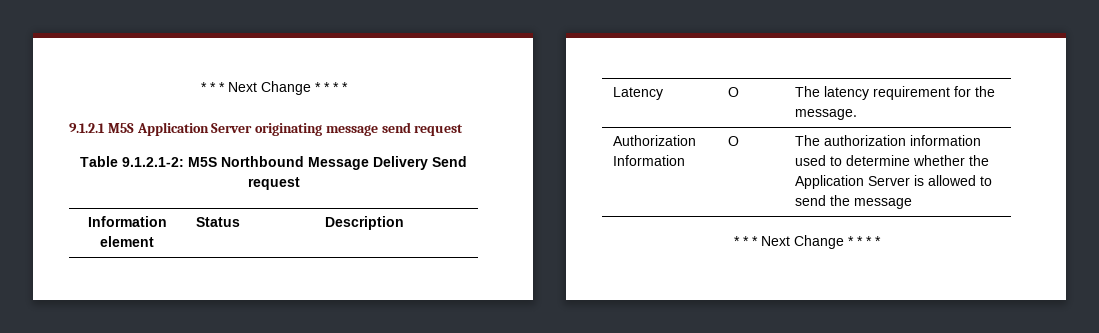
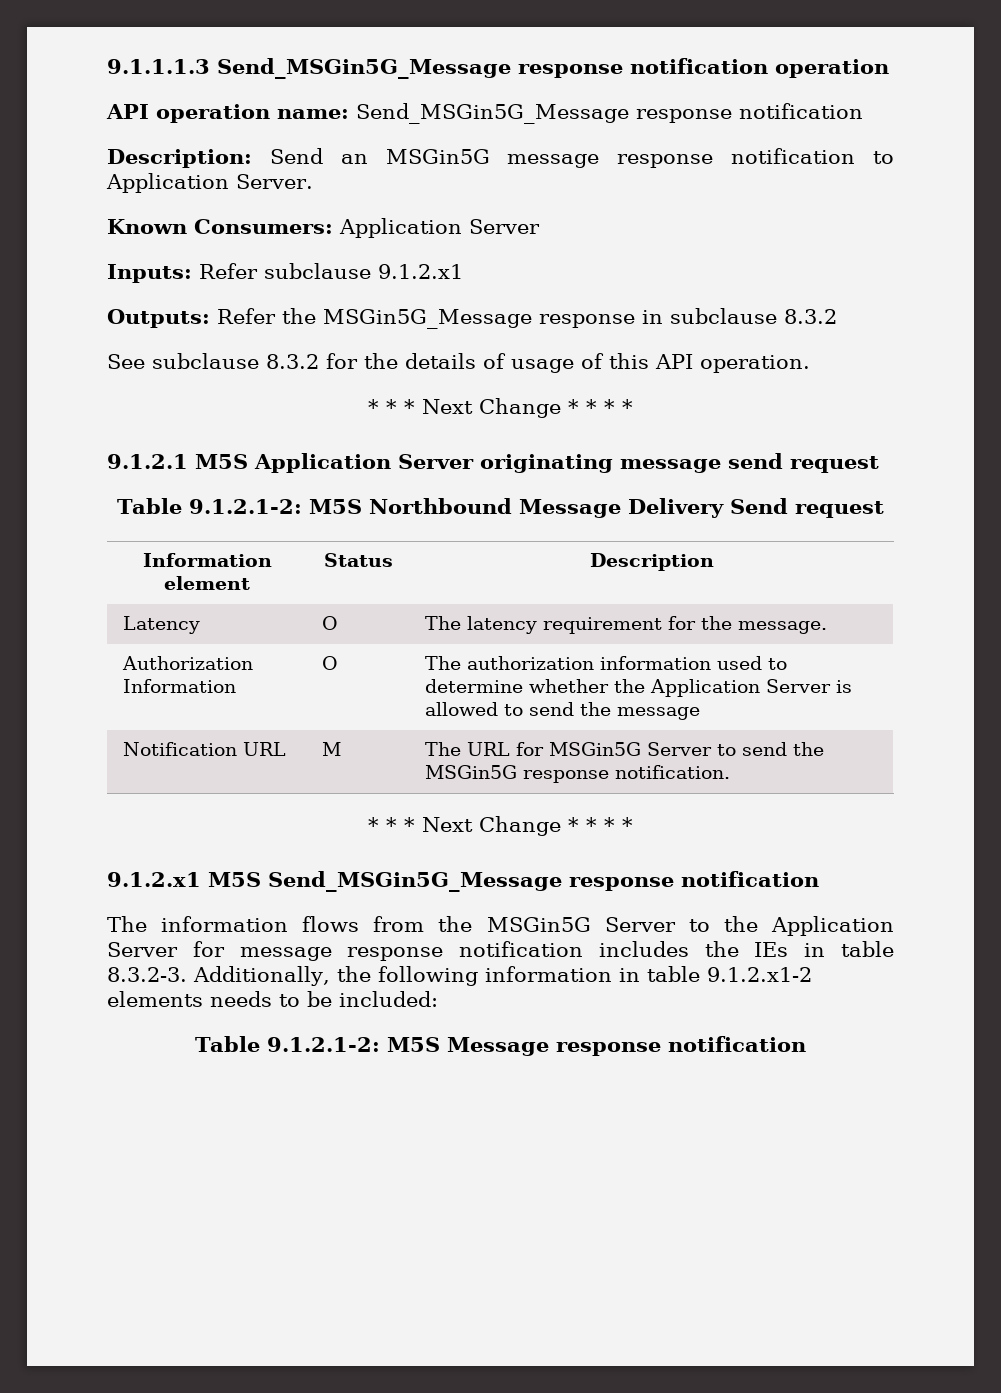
(200, 87) none -> [107,58,889,79] [106,103,863,124] [107,148,894,168] [106,173,313,193] [107,218,540,238] [107,263,463,283] [107,308,837,329] [107,353,810,373] 9.1.1.1.3 Send_MSGin5G_Message response notification operation // API operation name: Send_MSGin5G_Message response notification // Description: Send an MSGin5G message response notification to Application Server. // Known Consumers: Application Server // Inputs: Refer subclause 9.1.2.x1 // Outputs: Refer the MSGin5G_Message response in subclause 8.3.2 // See subclause 8.3.2 for the details of usage of this API operation. //
[733,235,881,249] // * * * Next Change * * * * -> [123,742,287,756] [322,742,342,756] [425,742,825,756] [425,765,731,783] [368,816,633,836] [107,871,819,892] [107,916,894,936] [107,941,895,961] [107,966,812,986] [107,991,438,1007] [194,1036,807,1056] // Notification URL | M | The URL for MSGin5G Server to send the MSGin5G response notification. // * * * Next Change * * * * // 9.1.2.x1 M5S Send_MSGin5G_Message response notification // The information flows from the MSGin5G Server to the Application Server for message response notification includes the IEs in table 8.3.2-3. Additionally, the following information in table 9.1.2.x1-2 elements needs to be included: // Table 9.1.2.1-2: M5S Message response notification

